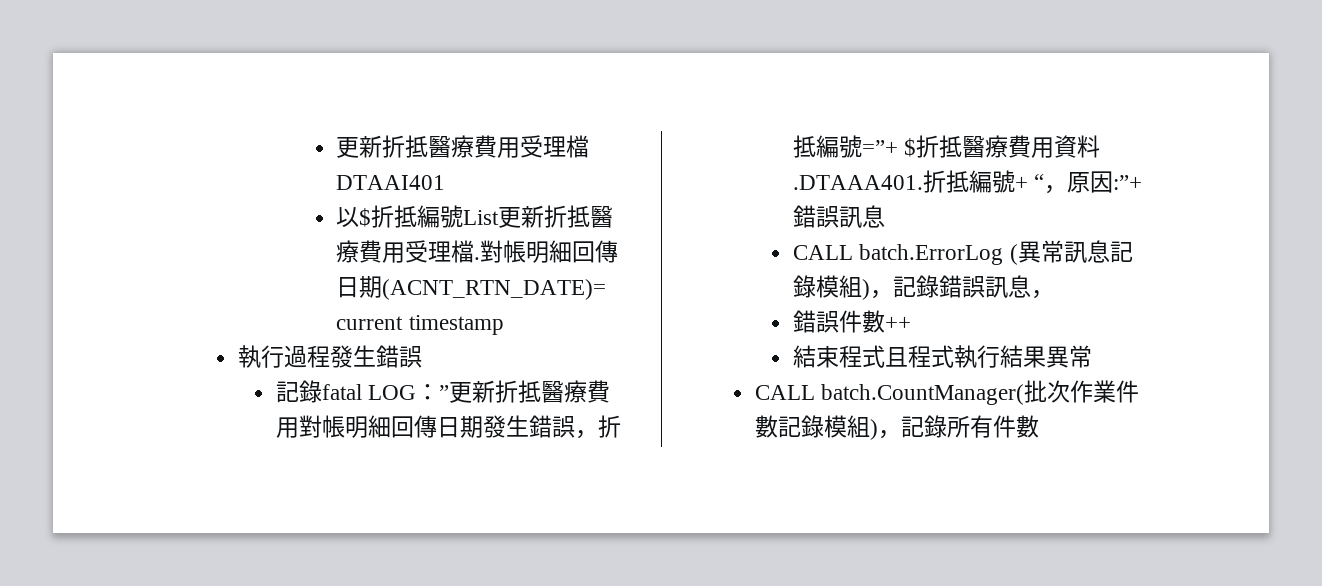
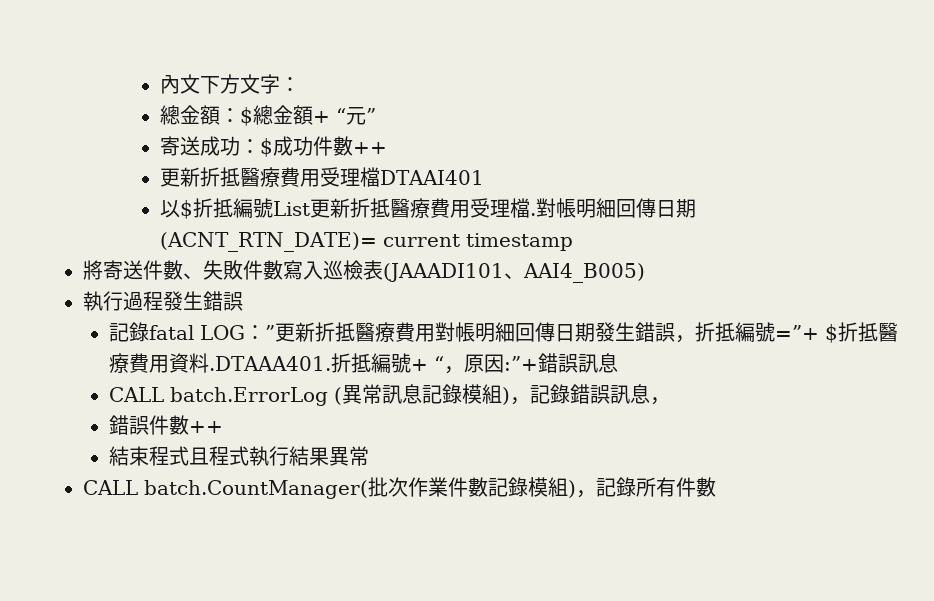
(336, 147) none -> [160,74,301,94] [160,105,377,126] [160,136,388,157] 內文下方文字： // 總金額：$總金額+ “元” // 寄送成功：$成功件數++ //
(504, 325) none -> [82,260,645,283] // 將寄送件數、失敗件數寫入巡檢表(JAAADI101、AAI4_B005)

